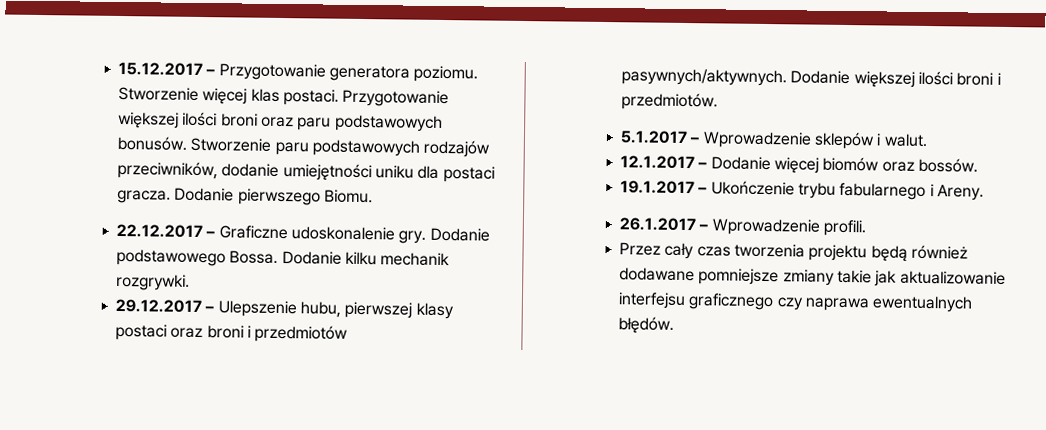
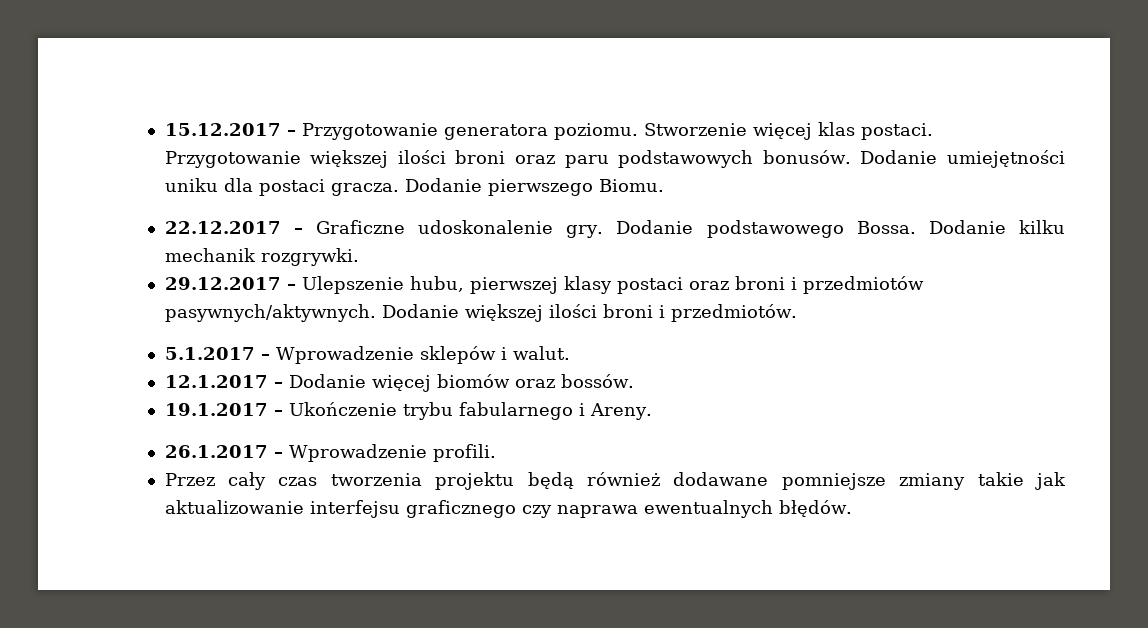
[190,137,491,158] [117,160,280,180] Stworzenie paru podstawowych rodzajów przeciwników, dodanie -> [860,150,938,164] Dodanie

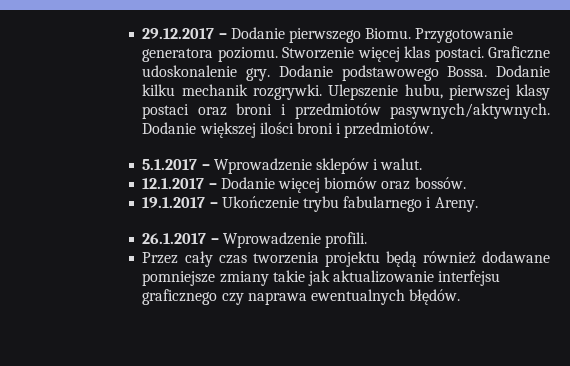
[164,123,296,136] 15.12.2017 – -> [142,27,412,43] 29.12.2017 – Dodanie pierwszego Biomu.
[164,150,1065,168] [164,178,664,196] [164,221,303,234] Przygotowanie większej ilości broni oraz paru podstawowych bonusów. Dodanie umiejętności uniku dla postaci gracza. Dodanie pierwszego Biomu. // 22.12.2017 – -> (484, 54) none
[164,277,296,290] // 29.12.2017 – -> (322, 92) none

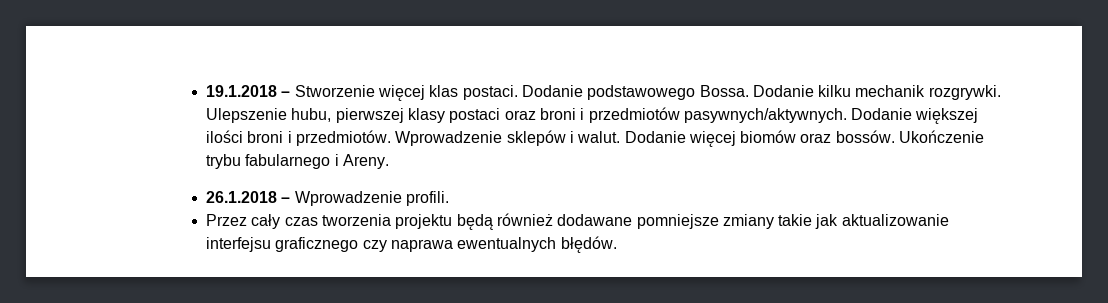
[142,27,514,43] [142,47,278,62] 29.12.2017 – Dodanie pierwszego Biomu. Przygotowanie generatora poziomu. -> [205,85,291,97] 19.1.2018 –
[488,46,550,59] [142,65,271,81] Graficzne udoskonalenie gry. -> (518, 92) none
[142,159,210,170] // 5.1.2017 – -> (391, 138) none
[142,178,217,189] // 12.1.2017 – -> (621, 137) none
[142,197,218,208] // 19.1.2017 – -> (895, 136) none
[142,233,207,244] 26.1.2017 -> [205,191,277,203] 26.1.2018

